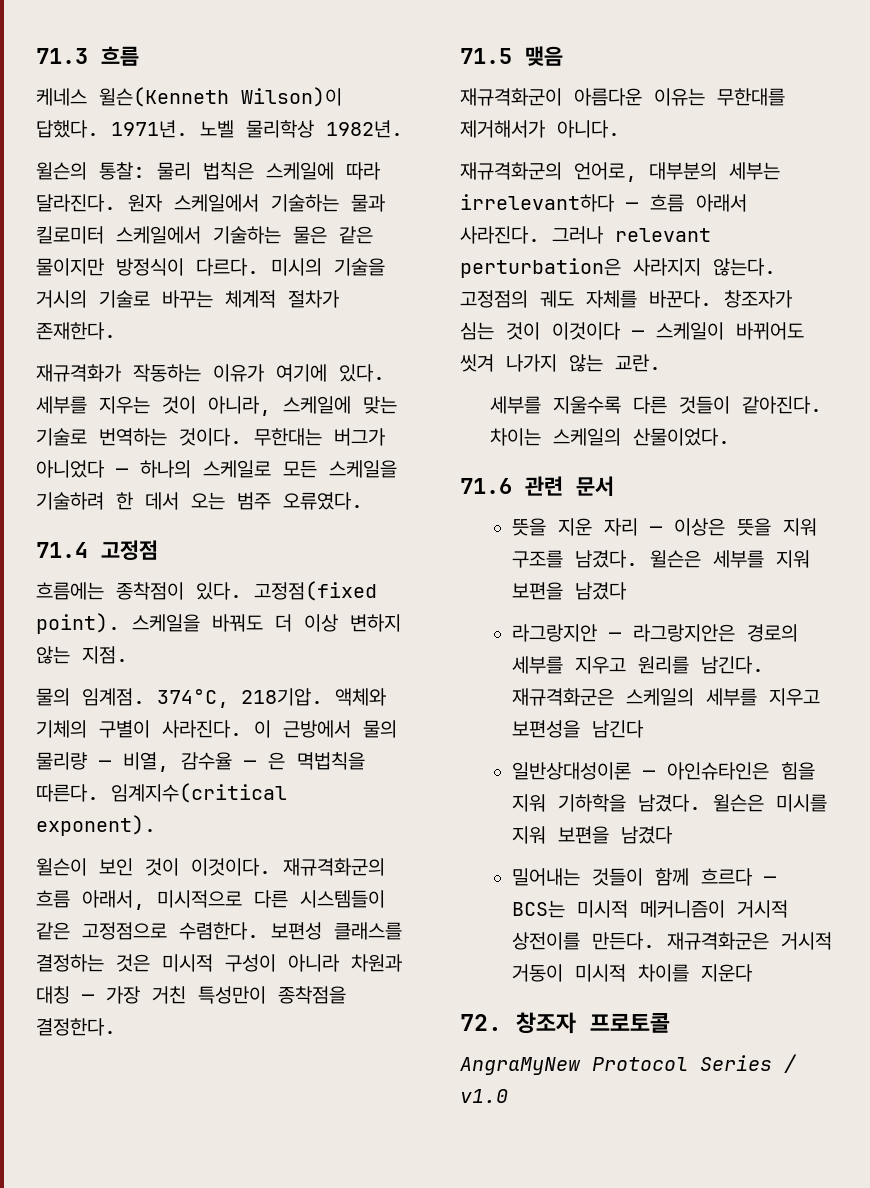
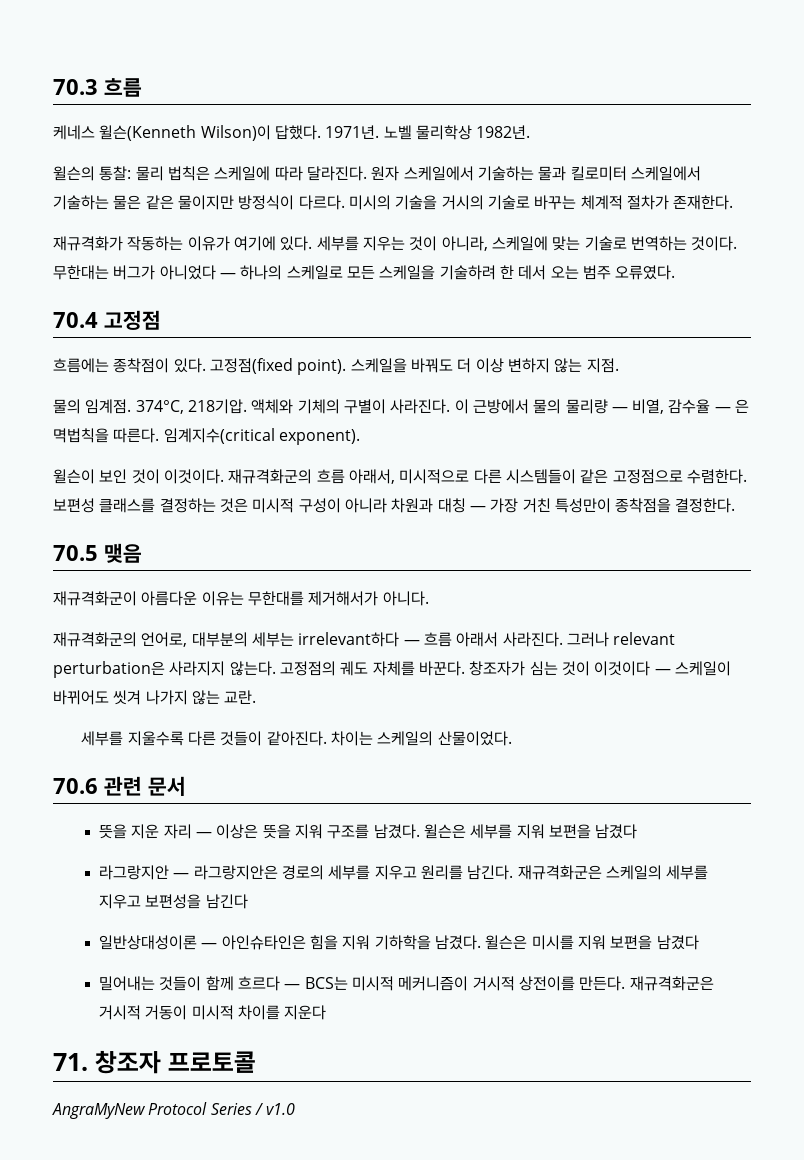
[36,48,88,64] 71.3 -> [53,79,98,95] 70.3
[36,542,88,558] 71.4 -> [53,312,98,328] 70.4
[460,48,512,64] 71.5 -> [53,545,98,561] 70.5
[460,478,512,494] 71.6 -> [53,778,98,794] 70.6
[460,1014,502,1031] 72. -> [53,1053,88,1071] 71.

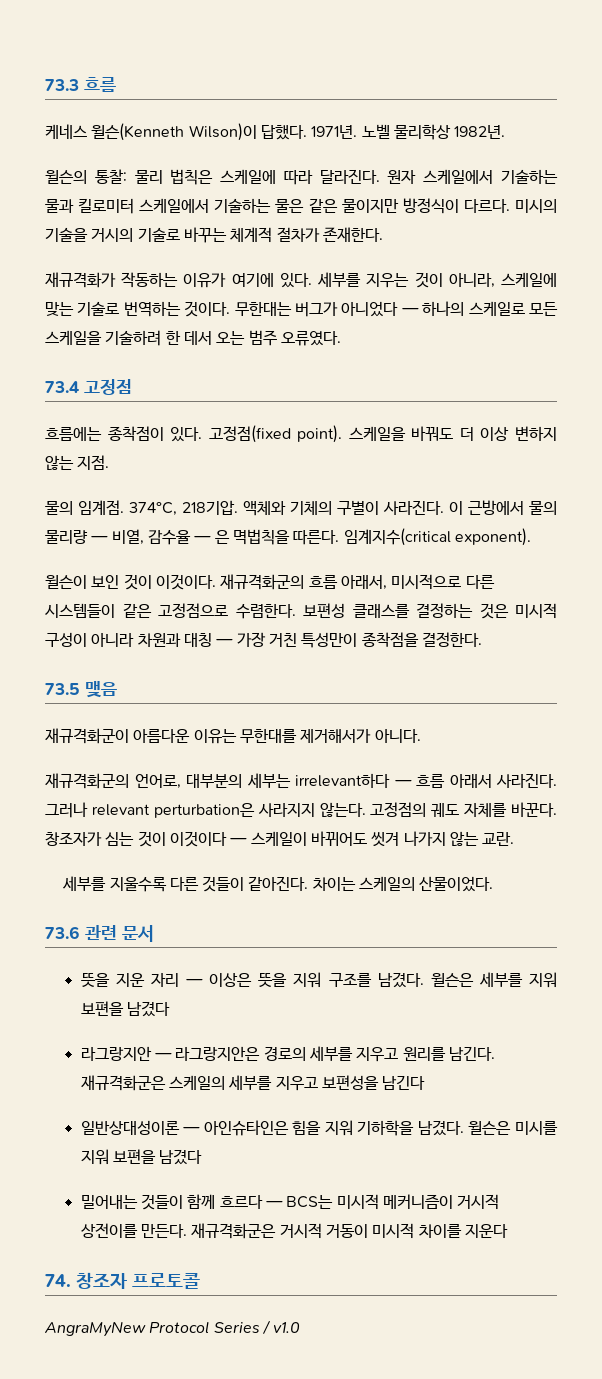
[53,79,98,95] 70.3 -> [45,79,79,91] 73.3
[53,312,98,328] 70.4 -> [45,381,79,393] 73.4
[53,545,98,561] 70.5 -> [45,683,80,695] 73.5
[53,778,98,794] 70.6 -> [45,926,80,939] 73.6
[53,1053,88,1071] 71. -> [45,1274,71,1287] 74.

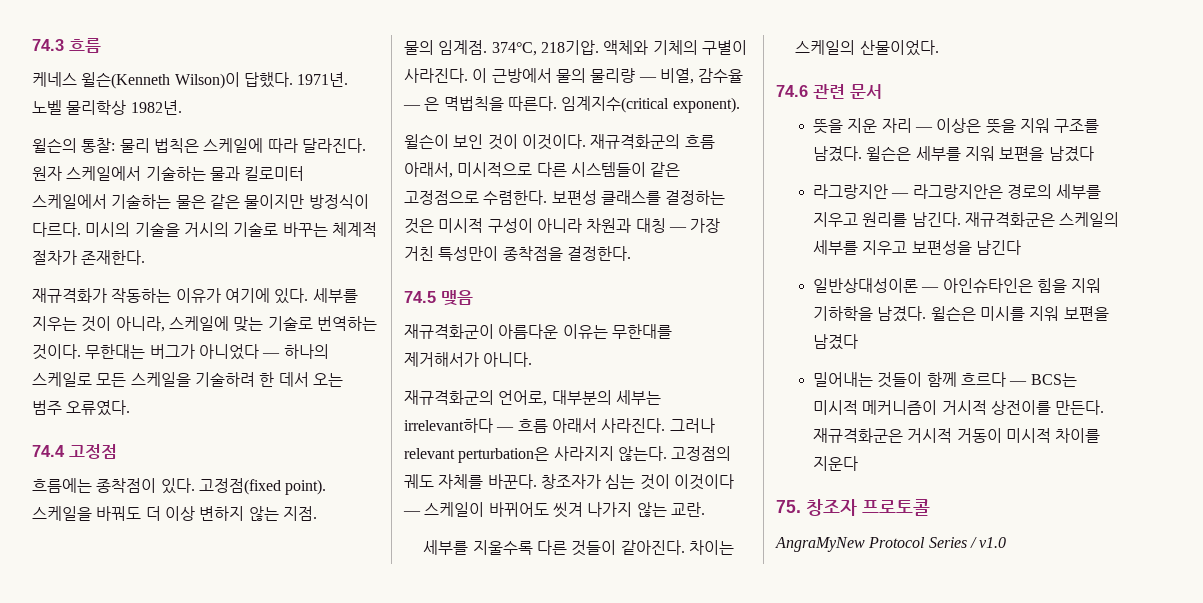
[45,79,79,91] 73.3 -> [32,39,64,51] 74.3
[45,381,79,393] 73.4 -> [32,445,65,457] 74.4
[45,683,80,695] 73.5 -> [404,291,436,303] 74.5
[45,926,80,939] 73.6 -> [776,85,808,97] 74.6
[45,1274,71,1287] 74. -> [776,500,801,513] 75.

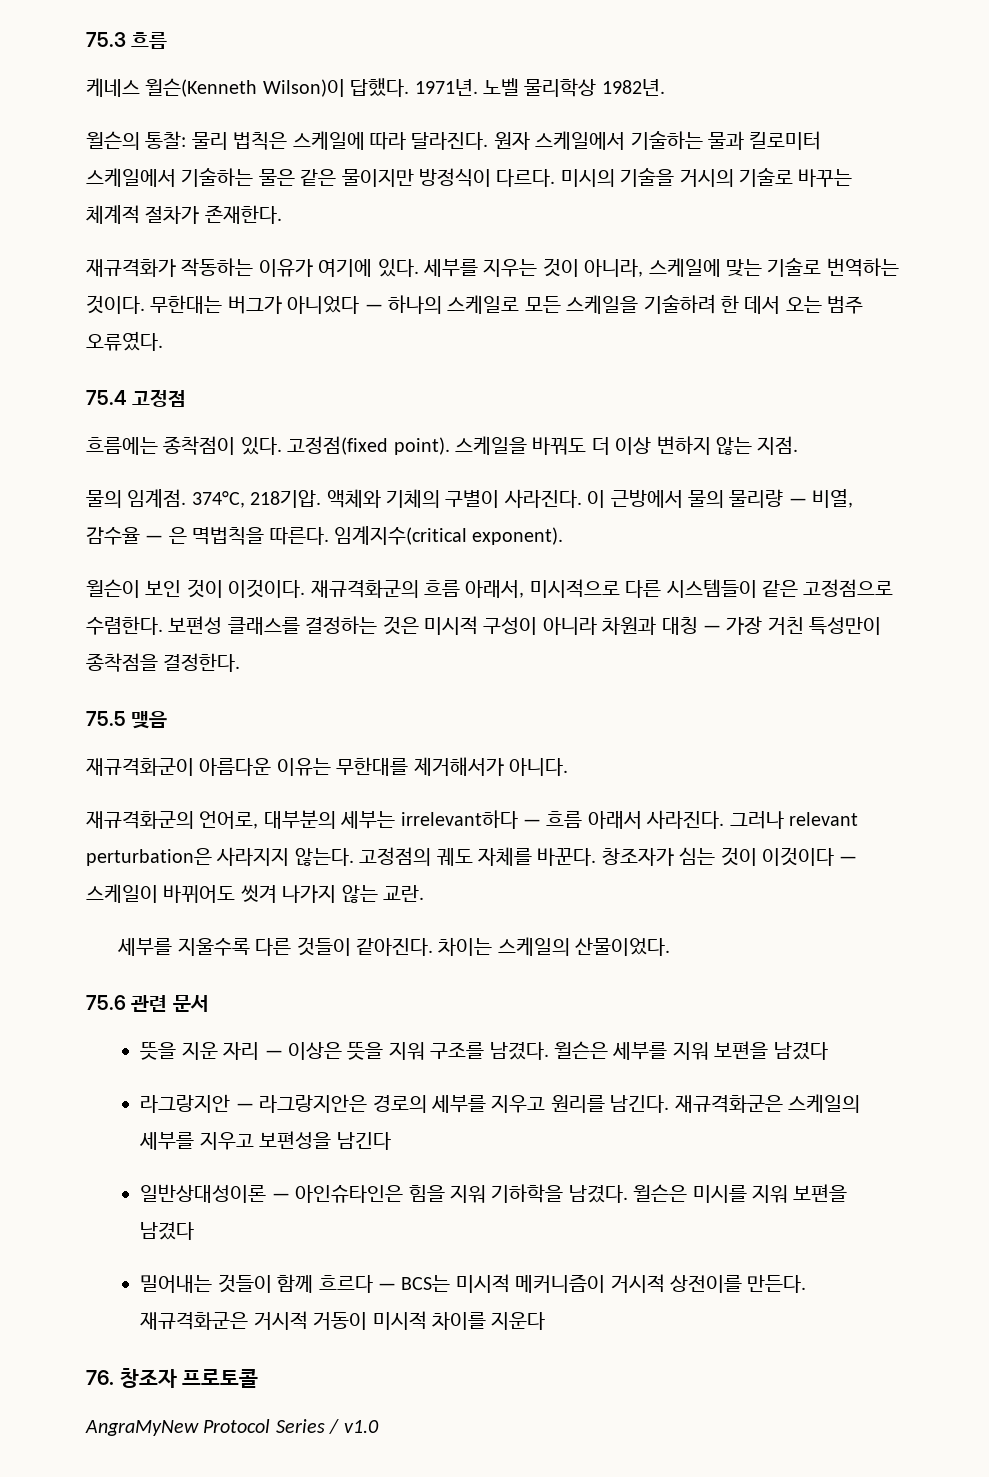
[32,39,64,51] 74.3 -> [86,32,126,47] 75.3
[32,445,65,457] 74.4 -> [86,390,127,405] 75.4
[404,291,436,303] 74.5 -> [86,711,126,726] 75.5
[776,85,808,97] 74.6 -> [86,995,126,1010] 75.6
[776,500,801,513] 75. -> [86,1370,114,1385] 76.

